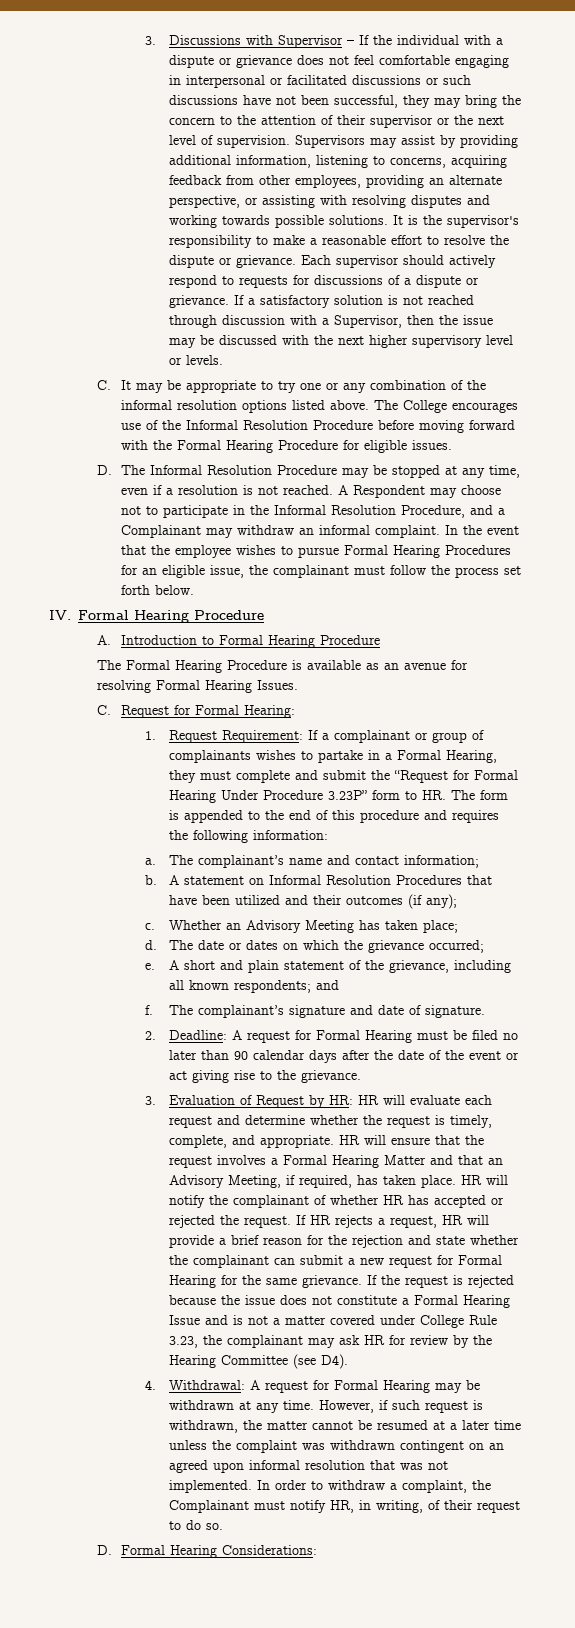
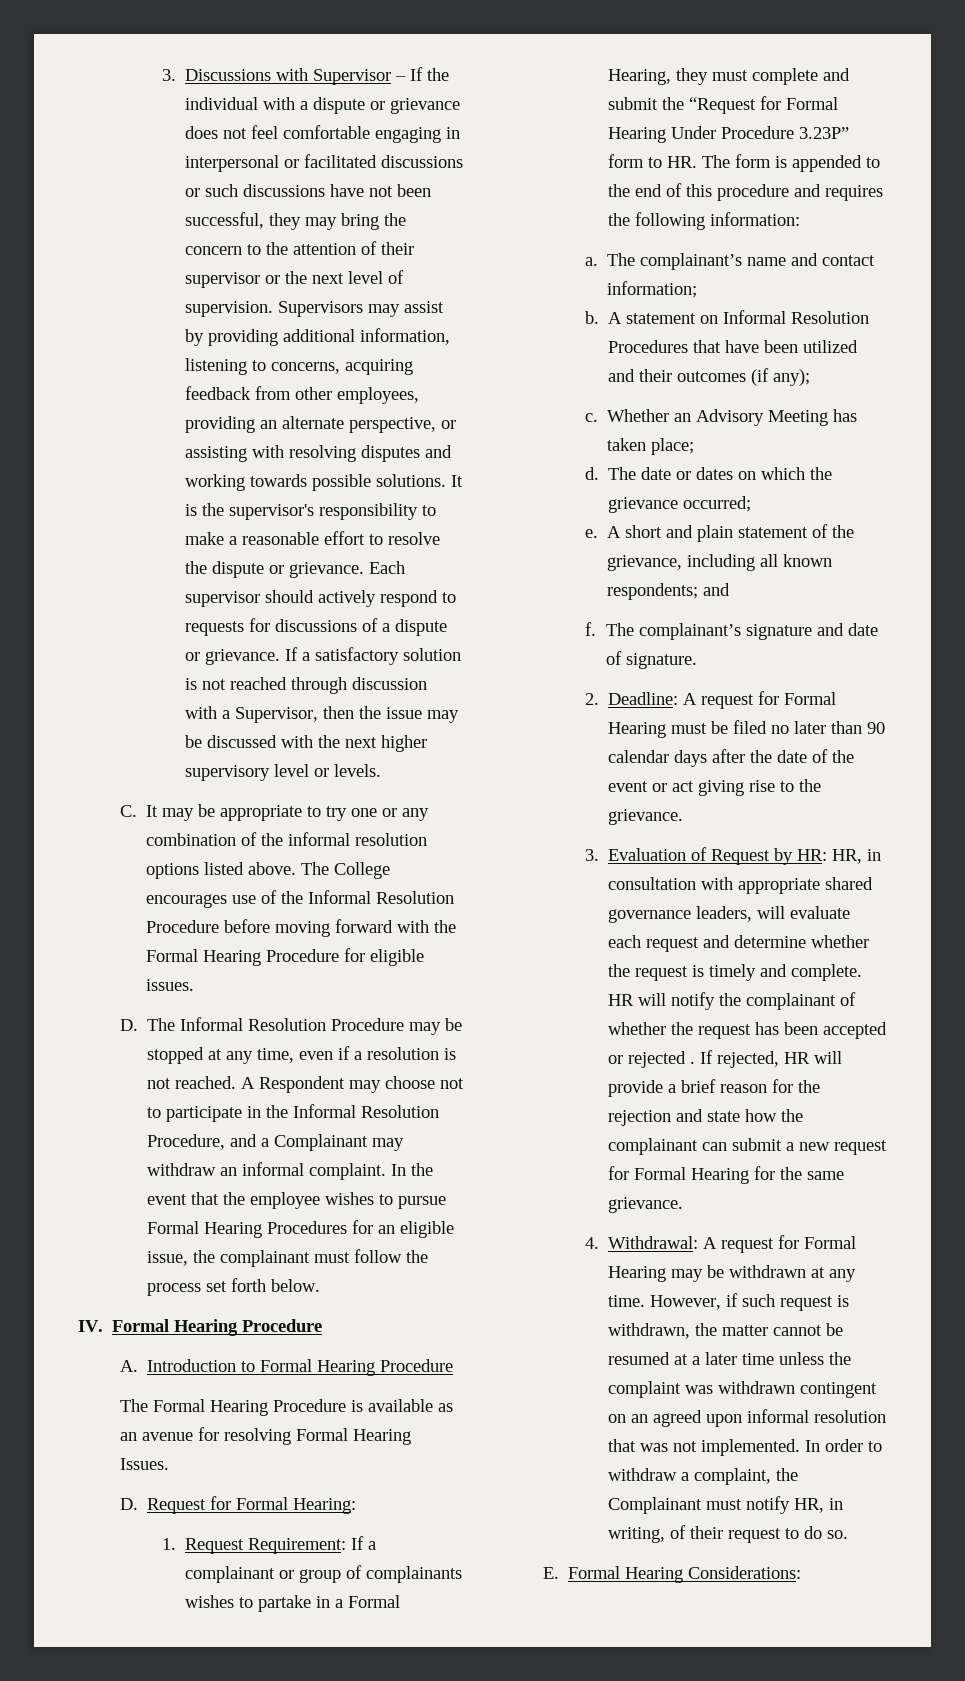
[97,705,112,715] C. -> [119,1498,138,1510] D.
[358,1095,380,1105] HR -> [832,849,882,864] [608,877,874,894] [608,906,753,923] HR, in consultation with appropriate shared governance leaders,
[450,1115,493,1128] [169,1135,485,1148] [169,1155,504,1168] [169,1175,457,1188] timely, complete, and appropriate. HR will ensure that the request involves a Formal Hearing Matter and that an Advisory Meeting, if required, has taken place. -> [709,964,863,981] timely and complete.
[383,1195,505,1208] [169,1215,438,1228] HR has accepted or rejected the request. If HR rejects a request, -> [671,1022,888,1039] [608,1050,780,1068] the request has been accepted or rejected . If rejected,
[470,1235,520,1245] whether -> [745,1109,778,1122] how
[367,1275,515,1288] [169,1295,511,1308] [169,1315,498,1328] [169,1335,493,1348] [169,1354,349,1369] If the request is rejected because the issue does not constitute a Formal Hearing Issue and is not a matter covered under College Rule 3.23, the complainant may ask HR for review by the Hearing Committee (see D4). -> (684, 1205) none
[97,1545,113,1555] D. -> [542,1567,559,1579] E.

